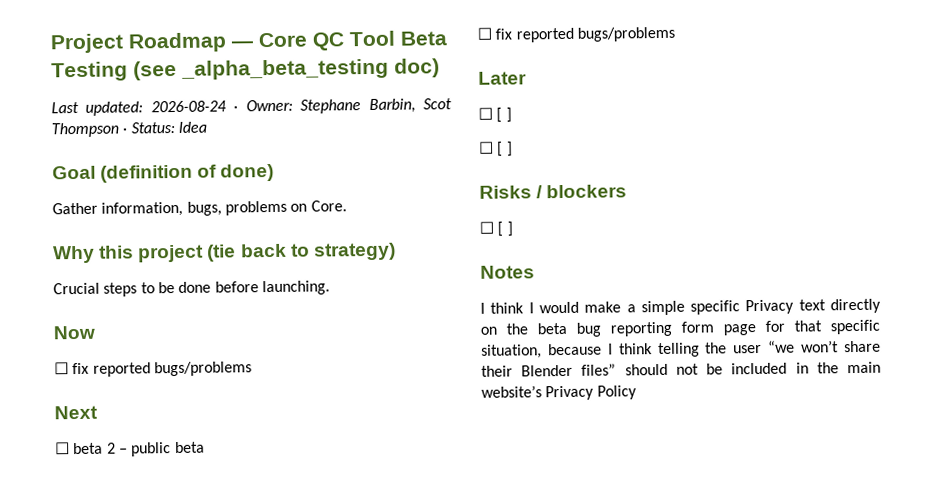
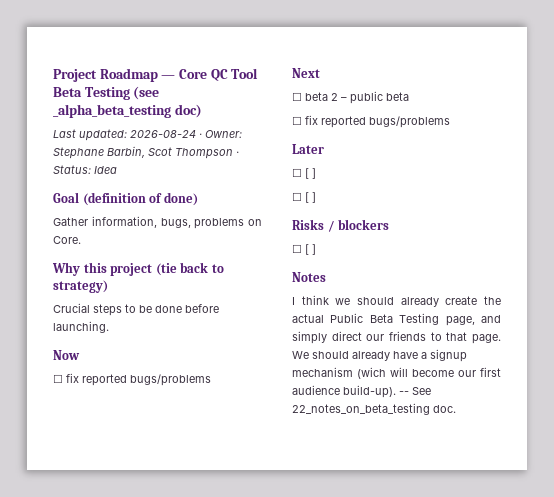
[528,298,881,316] [480,319,880,337] [481,340,881,359] [481,361,881,377] [481,385,637,401] I would make a simple specific Privacy text directly on the beta bug reporting form page for that specific situation, because I think telling the user “we won’t share their Blender files” should not be included in the main website’s Privacy Policy -> [335,296,501,307] [292,313,501,326] [292,331,501,344] [292,349,467,362] [292,367,501,379] [292,385,431,398] [292,403,456,415] we should already create the actual Public Beta Testing page, and simply direct our friends to that page. We should already have a signup mechanism (wich will become our first audience build-up). -- See 22_notes_on_beta_testing doc.

